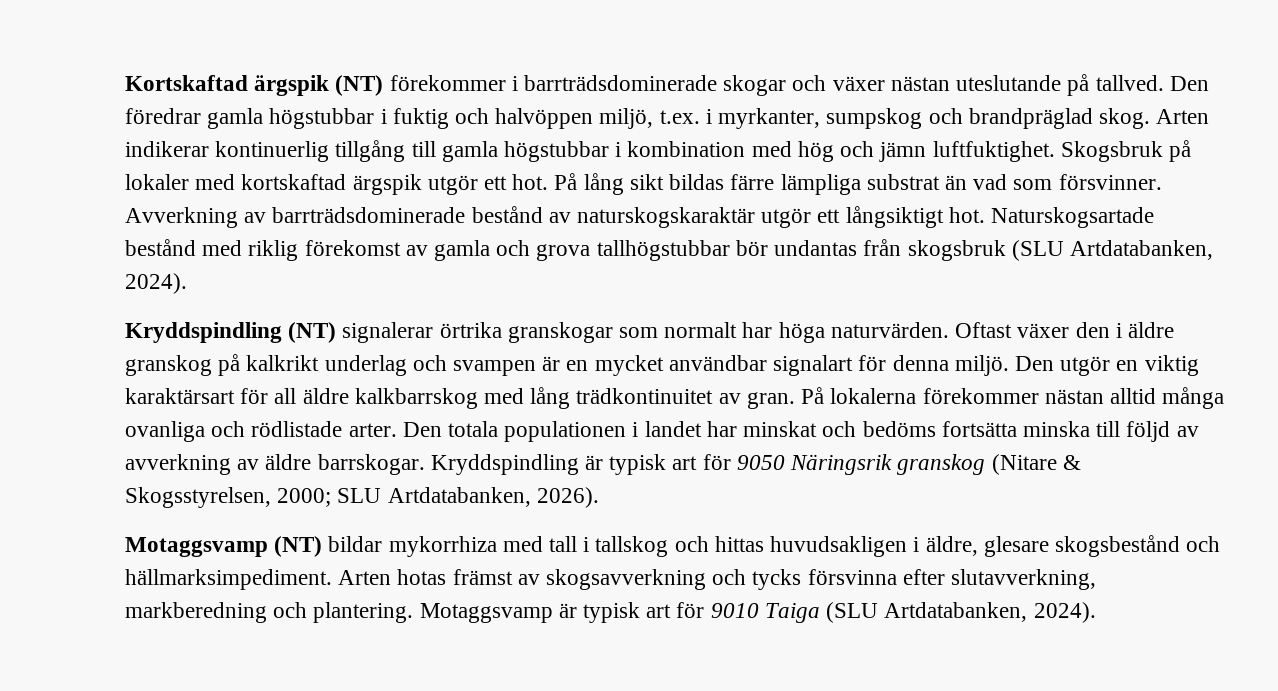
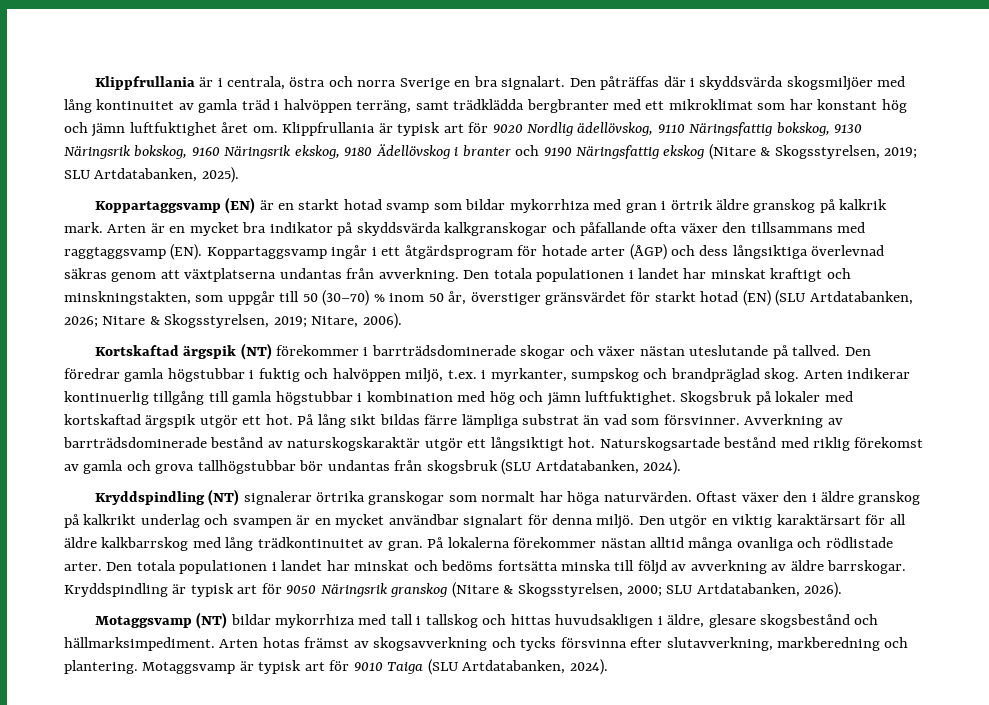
(125, 83) none -> [94,76,906,91] [64,99,907,113] [64,122,863,137] [64,144,918,160] [64,167,239,183] [94,197,888,214] [64,222,866,236] [64,244,885,260] [64,268,851,282] [64,290,913,306] [64,313,402,329] Klippfrullania är i centrala, östra och norra Sverige en bra signalart. Den påträffas där i skyddsvärda skogsmiljöer med lång kontinuitet av gamla träd i halvöppen terräng, samt trädklädda bergbranter med ett mikroklimat som har konstant hög och jämn luftfuktighet året om. Klippfrullania är typisk art för 9020 Nordlig ädellövskog, 9110 Näringsfattig bokskog, 9130 Näringsrik bokskog, 9160 Näringsrik ekskog, 9180 Ädellövskog i branter och 9190 Näringsfattig ekskog (Nitare & Skogsstyrelsen, 2019; SLU Artdatabanken, 2025). // Koppartaggsvamp (EN) är en starkt hotad svamp som bildar mykorrhiza med gran i örtrik äldre granskog på kalkrik mark. Arten är en mycket bra indikator på skyddsvärda kalkgranskogar och påfallande ofta växer den tillsammans med raggtaggsvamp (EN). Koppartaggsvamp ingår i ett åtgärdsprogram för hotade arter (ÅGP) och dess långsiktiga överlevnad säkras genom att växtplatserna undantas från avverkning. Den totala populationen i landet har minskat kraftigt och minskningstakten, som uppgår till 50 (30–70) % inom 50 år, överstiger gränsvärdet för starkt hotad (EN) (SLU Artdatabanken, 2026; Nitare & Skogsstyrelsen, 2019; Nitare, 2006). //

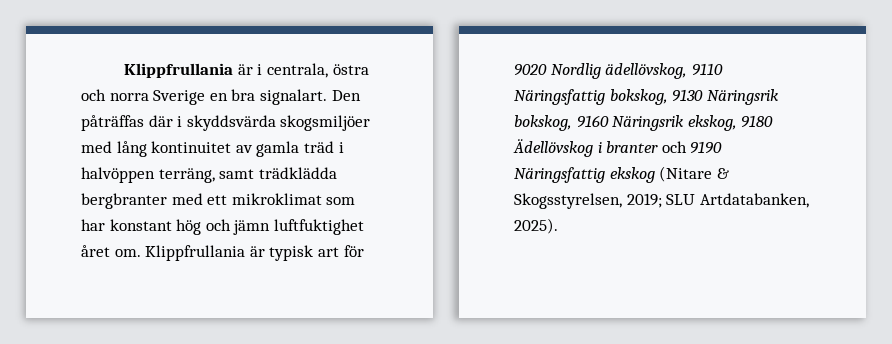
[94,197,888,214] [64,222,866,236] [64,244,885,260] [64,268,851,282] [64,290,913,306] [64,313,402,329] [94,343,871,360] [64,368,911,383] [64,391,853,406] [64,414,843,428] [63,437,924,451] [64,459,682,475] [94,489,921,506] [64,514,906,529] [64,537,893,551] [64,560,907,575] [64,582,843,598] [94,612,879,629] [64,637,909,651] [64,659,608,675] // Koppartaggsvamp (EN) är en starkt hotad svamp som bildar mykorrhiza med gran i örtrik äldre granskog på kalkrik mark. Arten är en mycket bra indikator på skyddsvärda kalkgranskogar och påfallande ofta växer den tillsammans med raggtaggsvamp (EN). Koppartaggsvamp ingår i ett åtgärdsprogram för hotade arter (ÅGP) och dess långsiktiga överlevnad säkras genom att växtplatserna undantas från avverkning. Den totala populationen i landet har minskat kraftigt och minskningstakten, som uppgår till 50 (30–70) % inom 50 år, överstiger gränsvärdet för starkt hotad (EN) (SLU Artdatabanken, 2026; Nitare & Skogsstyrelsen, 2019; Nitare, 2006). // Kortskaftad ärgspik (NT) förekommer i barrträdsdominerade skogar och växer nästan uteslutande på tallved. Den föredrar gamla högstubbar i fuktig och halvöppen miljö, t.ex. i myrkanter, sumpskog och brandpräglad skog. Arten indikerar kontinuerlig tillgång till gamla högstubbar i kombination med hög och jämn luftfuktighet. Skogsbruk på lokaler med kortskaftad ärgspik utgör ett hot. På lång sikt bildas färre lämpliga substrat än vad som försvinner. Avverkning av barrträdsdominerade bestånd av naturskogskaraktär utgör ett långsiktigt hot. Naturskogsartade bestånd med riklig förekomst av gamla och grova tallhögstubbar bör undantas från skogsbruk (SLU Artdatabanken, 2024). // Kryddspindling (NT) signalerar örtrika granskogar som normalt har höga naturvärden. Oftast växer den i äldre granskog på kalkrikt underlag och svampen är en mycket användbar signalart för denna miljö. Den utgör en viktig karaktärsart för all äldre kalkbarrskog med lång trädkontinuitet av gran. På lokalerna förekommer nästan alltid många ovanliga och rödlistade arter. Den totala populationen i landet har minskat och bedöms fortsätta minska till följd av avverkning av äldre barrskogar. Kryddspindling är typisk art för 9050 Näringsrik granskog (Nitare & Skogsstyrelsen, 2000; SLU Artdatabanken, 2026). // Motaggsvamp (NT) bildar mykorrhiza med tall i tallskog och hittas huvudsakligen i äldre, glesare skogsbestånd och hällmarksimpediment. Arten hotas främst av skogsavverkning och tycks försvinna efter slutavverkning, markberedning och plantering. Motaggsvamp är typisk art för 9010 Taiga (SLU Artdatabanken, 2024). -> (558, 226) none

